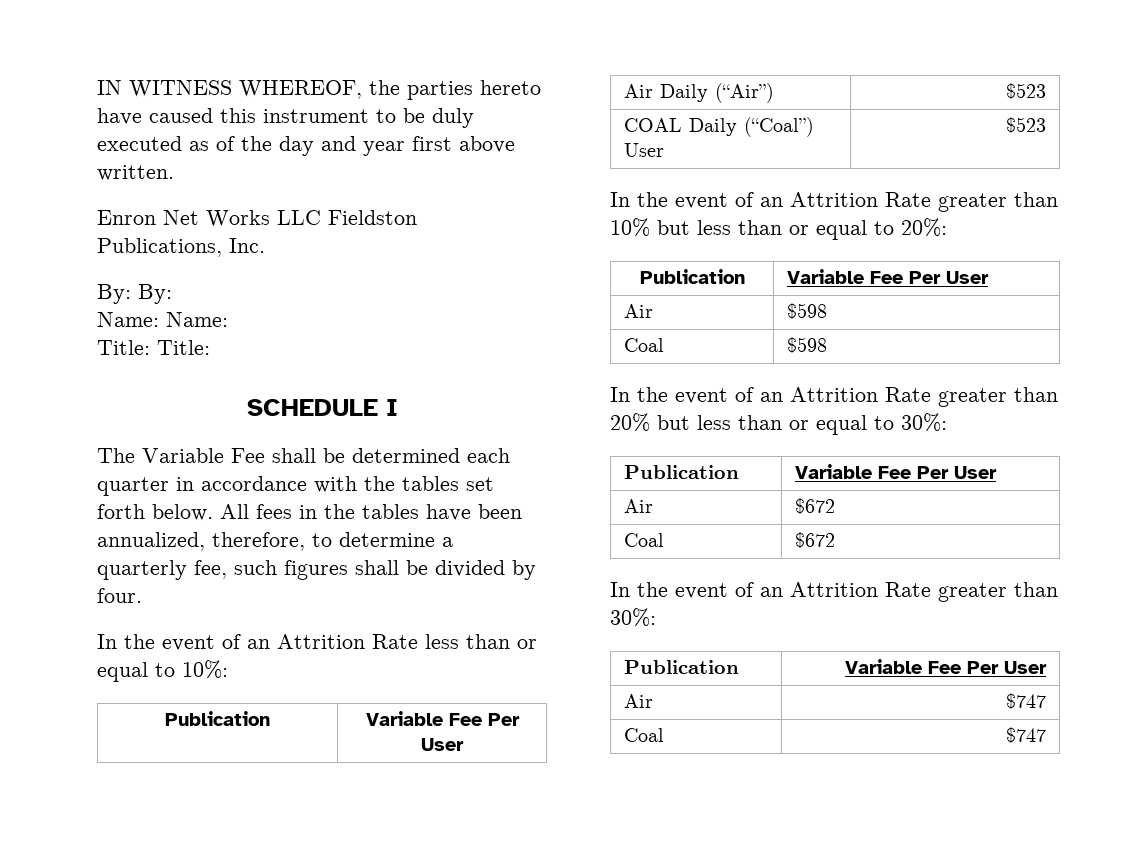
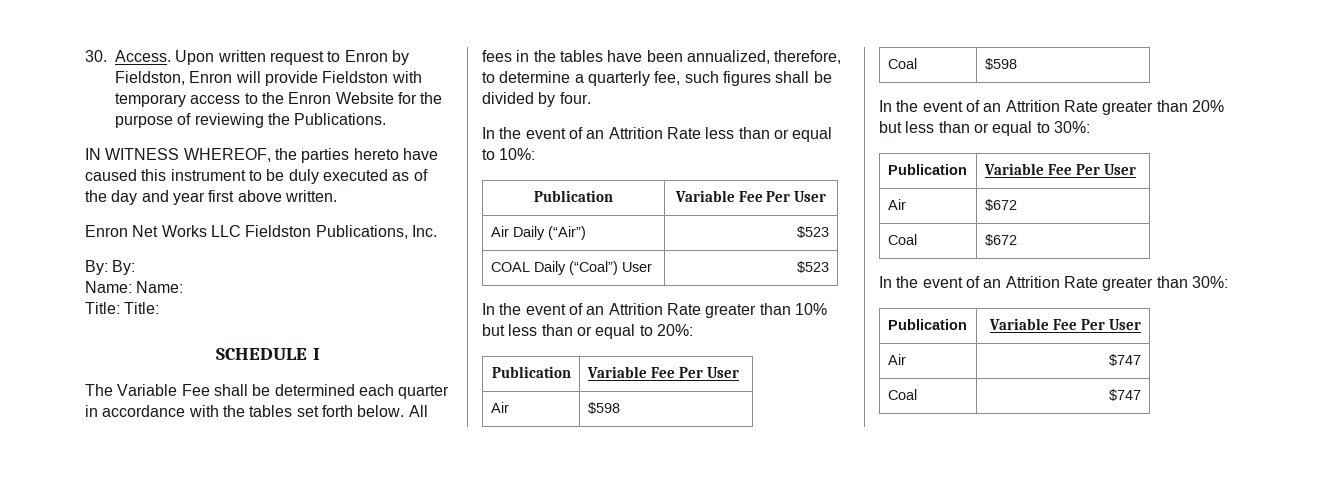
(97, 87) none -> [85,50,409,65] [115,71,422,86] [115,92,443,107] [115,113,387,128] 30. Access. Upon written request to Enron by Fieldston, Enron will provide Fieldston with temporary access to the Enron Website for the purpose of reviewing the Publications. //

